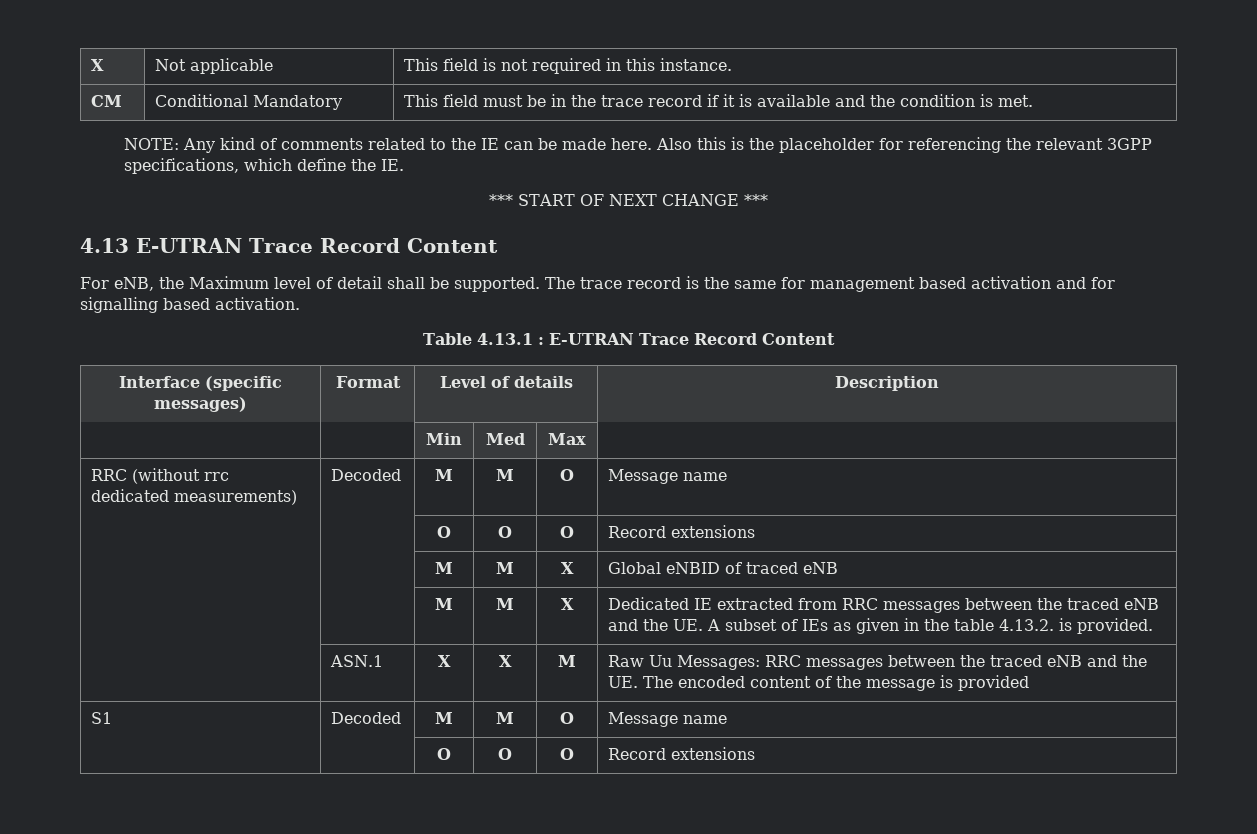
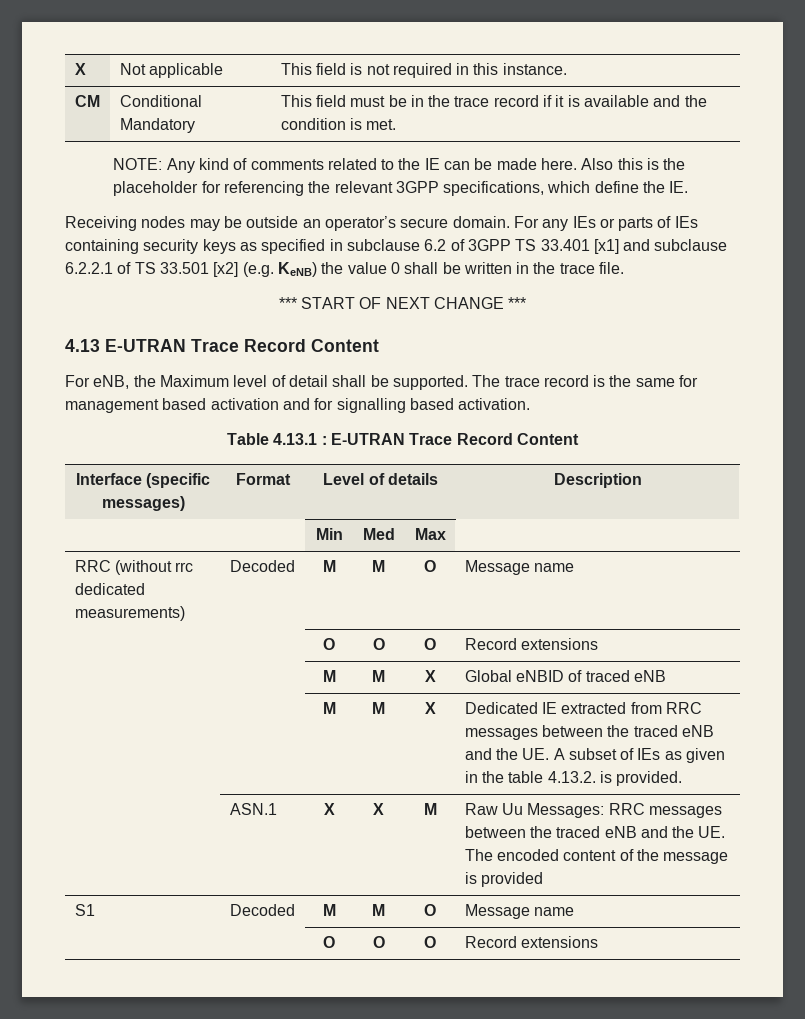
(405, 165) none -> [65,216,698,231] [65,239,728,254] [65,262,625,277] // Receiving nodes may be outside an operator’s secure domain. For any IEs or parts of IEs containing security keys as specified in subclause 6.2 of 3GPP TS 33.401 [x1] and subclause 6.2.2.1 of TS 33.501 [x2] (e.g. KeNB) the value 0 shall be written in the trace file.

